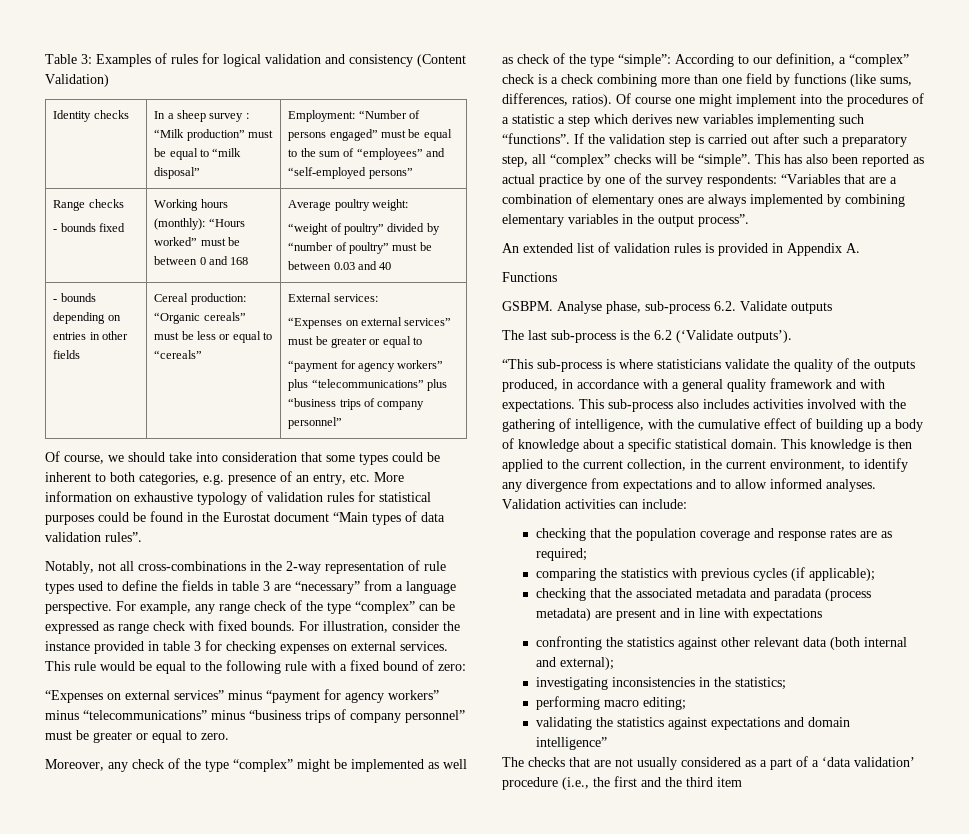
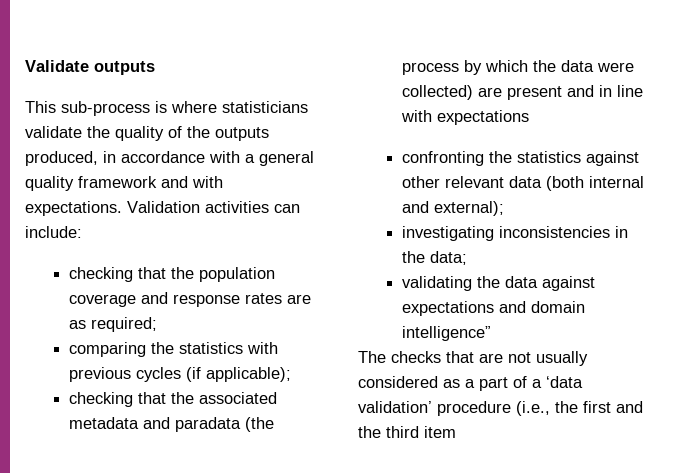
[45,53,466,67] [45,74,109,87] [53,110,129,122] [154,110,249,122] [154,129,274,141] [154,148,242,160] [154,167,201,179] [288,110,421,122] [288,129,452,141] [288,148,446,160] [288,167,413,179] [53,199,124,211] [53,223,126,232] [154,199,228,211] [154,218,245,230] [154,237,241,246] [154,256,249,265] [288,199,409,211] [288,223,440,235] [288,242,432,254] [288,261,392,270] [53,293,96,302] [53,312,121,324] [53,331,129,340] [53,350,81,359] [154,293,246,305] [154,312,246,324] [154,331,273,343] [154,350,203,359] [288,293,378,302] [288,317,452,329] [288,336,423,348] [288,360,444,372] [288,379,448,391] [288,398,425,410] [288,417,343,429] [45,451,440,465] [45,471,404,485] [45,491,431,505] [45,511,445,525] [45,532,142,542] [45,560,446,574] [45,580,456,594] [45,600,455,614] [45,620,460,634] [45,640,448,654] [45,660,466,674] [45,689,439,703] [45,709,465,723] [45,730,229,743] [45,758,467,772] [502,53,909,67] [502,73,912,87] [502,93,924,107] [502,114,864,127] [502,133,907,147] [502,154,924,167] [502,173,897,187] [502,193,905,207] [502,214,749,227] [502,242,860,256] [502,272,557,282] [502,301,832,314] [502,330,792,343] [502,359,533,369] Table 3: Examples of rules for logical validation and consistency (Content Validation) // Identity checks | In a sheep survey : “Milk production” must be equal to “milk disposal” | Employment: “Number of persons engaged” must be equal to the sum of “employees” and “self-employed persons” // Range checks // - bounds fixed | Working hours (monthly): “Hours worked” must be between 0 and 168 | Average poultry weight: // “weight of poultry” divided by “number of poultry” must be between 0.03 and 40 // - bounds depending on entries in other fields | Cereal production: “Organic cereals” must be less or equal to “cereals” | External services: // “Expenses on external services” must be greater or equal to // “payment for agency workers” plus “telecommunications” plus “business trips of company personnel” // Of course, we should take into consideration that some types could be inherent to both categories, e.g. presence of an entry, etc. More information on exhaustive typology of validation rules for statistical purposes could be found in the Eurostat document “Main types of data validation rules”. // Notably, not all cross-combinations in the 2-way representation of rule types used to define the fields in table 3 are “necessary” from a language perspective. For example, any range check of the type “complex” can be expressed as range check with fixed bounds. For illustration, consider the instance provided in table 3 for checking expenses on external services. This rule would be equal to the following rule with a fixed bound of zero: // “Expenses on external services” minus “payment for agency workers” minus “telecommunications” minus “business trips of company personnel” must be greater or equal to zero. // Moreover, any check of the type “complex” might be implemented as well as check of the type “simple”: According to our definition, a “complex” check is a check combining more than one field by functions (like sums, differences, ratios). Of course one might implement into the procedures of a statistic a step which derives new variables implementing such “functions”. If the validation step is carried out after such a preparatory step, all “complex” checks will be “simple”. This has also been reported as actual practice by one of the survey respondents: “Variables that are a combination of elementary ones are always implemented by combining elementary variables in the output process”. // An extended list of validation rules is provided in Appendix A. // Functions // GSBPM. Analyse phase, sub-process 6.2. Validate outputs // The last sub-process is the 6.2 (‘Validate outputs’). // “This -> [25,60,155,75] [25,101,56,113] Validate outputs // This
[579,399,906,412] [502,418,923,432] [502,438,912,452] [502,458,908,472] [502,478,876,492] This sub-process also includes activities involved with the gathering of intelligence, with the cumulative effect of building up a body of knowledge about a specific statistical domain. This knowledge is then applied to the current collection, in the current environment, to identify any divergence from expectations and to allow informed analyses. -> (122, 208) none
[824,588,871,601] [535,608,591,621] (process metadata) -> [245,417,275,432] [402,60,635,75] [402,85,474,100] (the process by which the data were collected)
[734,677,786,690] [535,696,686,710] statistics; // performing macro editing; -> [430,251,468,265] data;
[616,717,664,727] statistics -> [505,276,539,288] data

